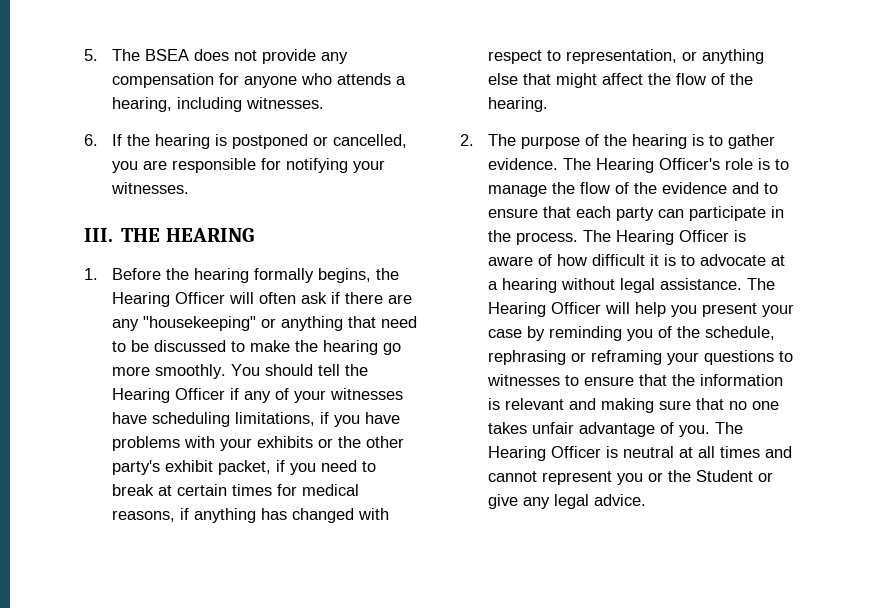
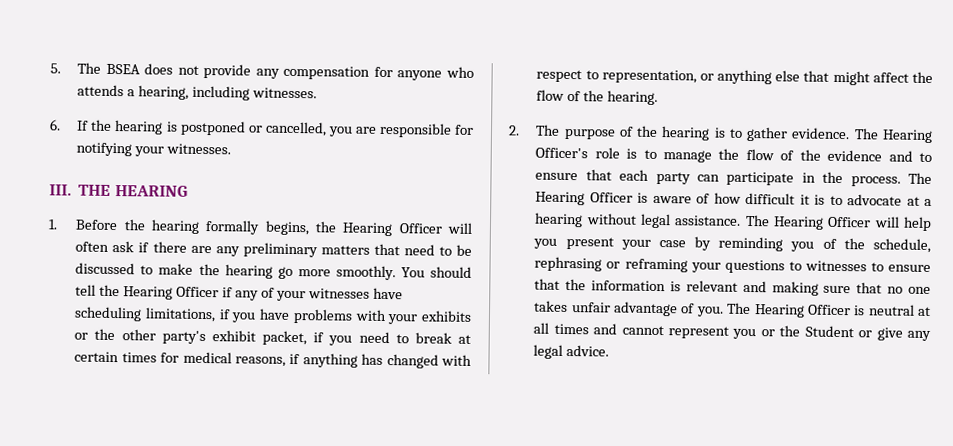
[143,316,344,331] "housekeeping" or anything -> [242,242,370,258] preliminary matters

